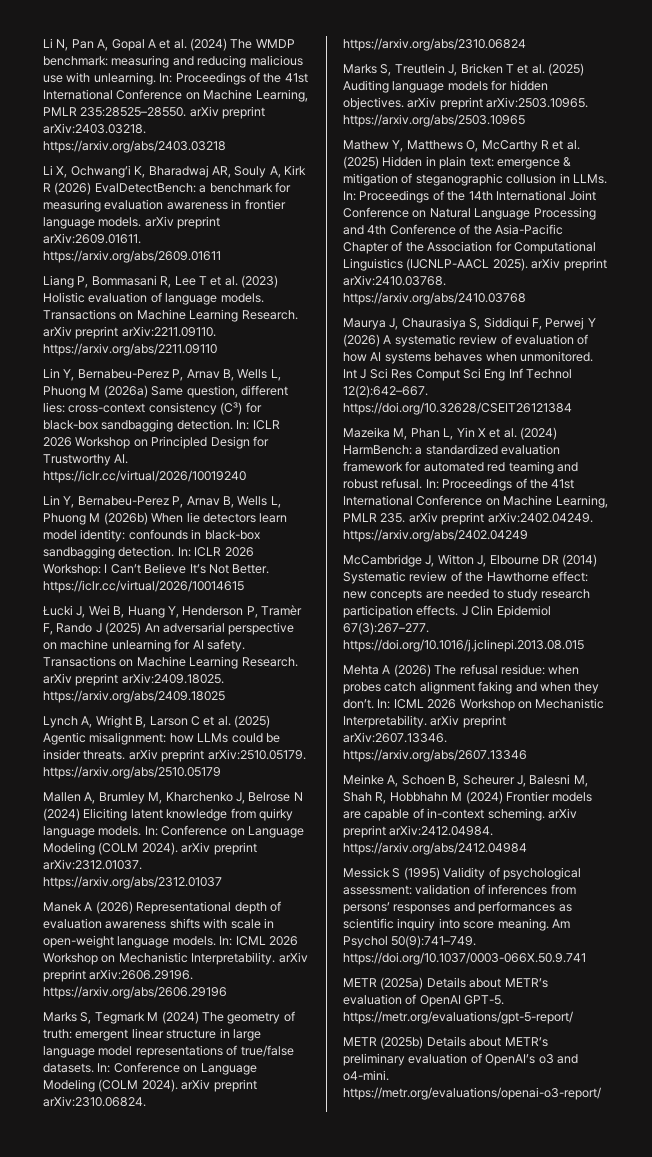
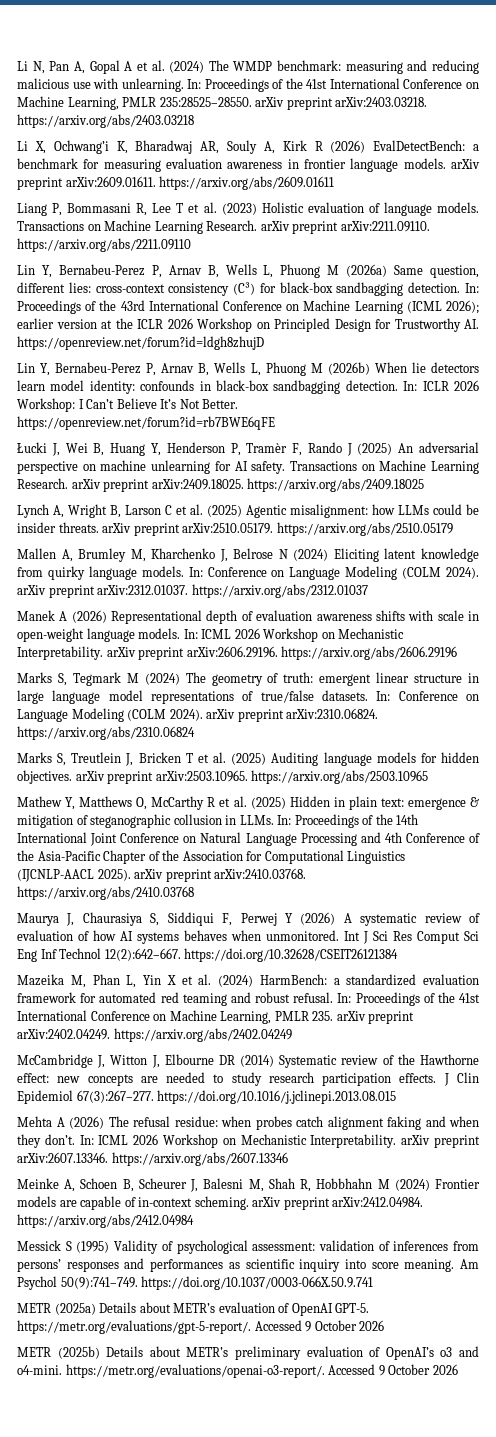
(250, 425) none -> [17,300,479,314] [17,318,133,329] Proceedings of the 43rd International Conference on Machine Learning (ICML 2026); earlier version at the
[43,470,246,483] https://iclr.cc/virtual/2026/10019240 -> [17,336,264,350] https://openreview.net/forum?id=ldgh8zhujD
[43,580,244,593] https://iclr.cc/virtual/2026/10014615 -> [17,416,275,430] https://openreview.net/forum?id=rb7BWE6qFE
[343,1011,573,1024] https://metr.org/evaluations/gpt-5-report/ -> [17,1320,385,1334] https://metr.org/evaluations/gpt-5-report/. Accessed 9 October 2026
[343,1087,601,1100] https://metr.org/evaluations/openai-o3-report/ -> [65,1364,458,1378] https://metr.org/evaluations/openai-o3-report/. Accessed 9 October 2026

